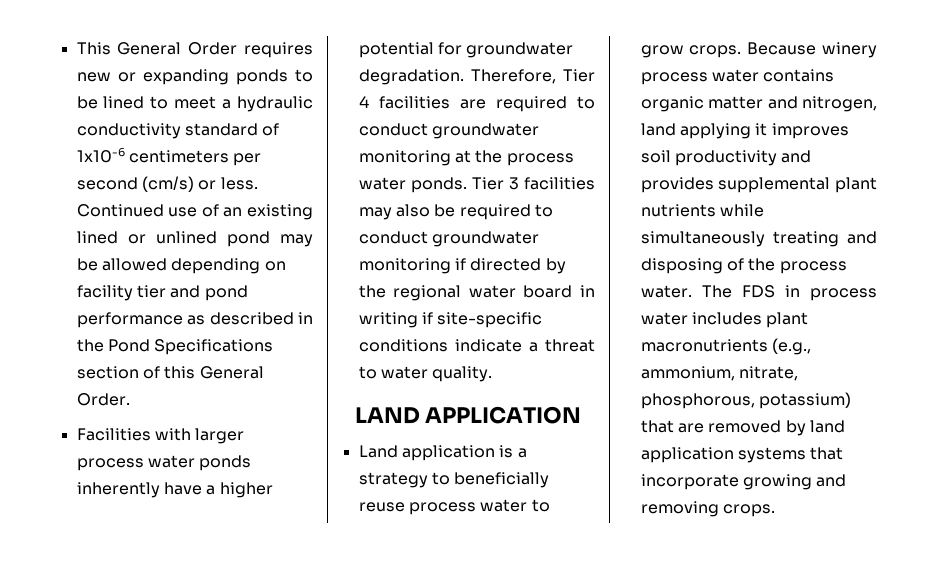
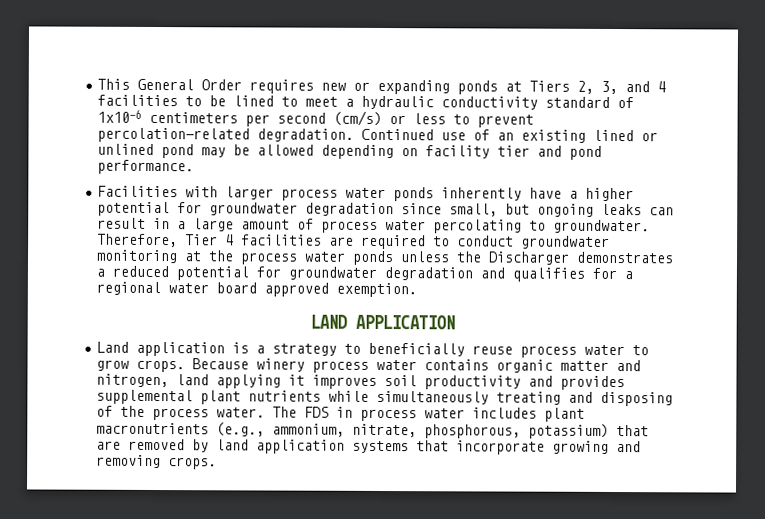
(288, 77) none -> [505,80,667,95] [97,94,179,107] at Tiers 2, 3, and 4 facilities
[220,177,258,190] less. -> [413,113,535,128] [97,127,355,143] less to prevent percolation-related degradation.
[76,312,313,328] [76,339,274,355] [76,366,264,379] [76,393,130,406] performance as described in the Pond Specifications section of this General Order. -> [97,159,195,175] performance.
[358,69,464,85] degradation. -> [305,202,675,217] [97,217,651,234] degradation since small, but ongoing leaks can result in a large amount of process water percolating to groundwater.
[410,177,595,193] [358,204,553,220] [358,231,539,247] [358,258,566,274] [358,285,595,301] [358,312,543,328] [358,339,595,352] [358,366,493,382] ponds. Tier 3 facilities may also be required to conduct groundwater monitoring if directed by the regional water board in writing if site-specific conditions indicate a threat to water quality. -> [352,250,675,266] [96,265,634,282] [96,281,418,298] ponds unless the Discharger demonstrates a reduced potential for groundwater degradation and qualifies for a regional water board approved exemption.

